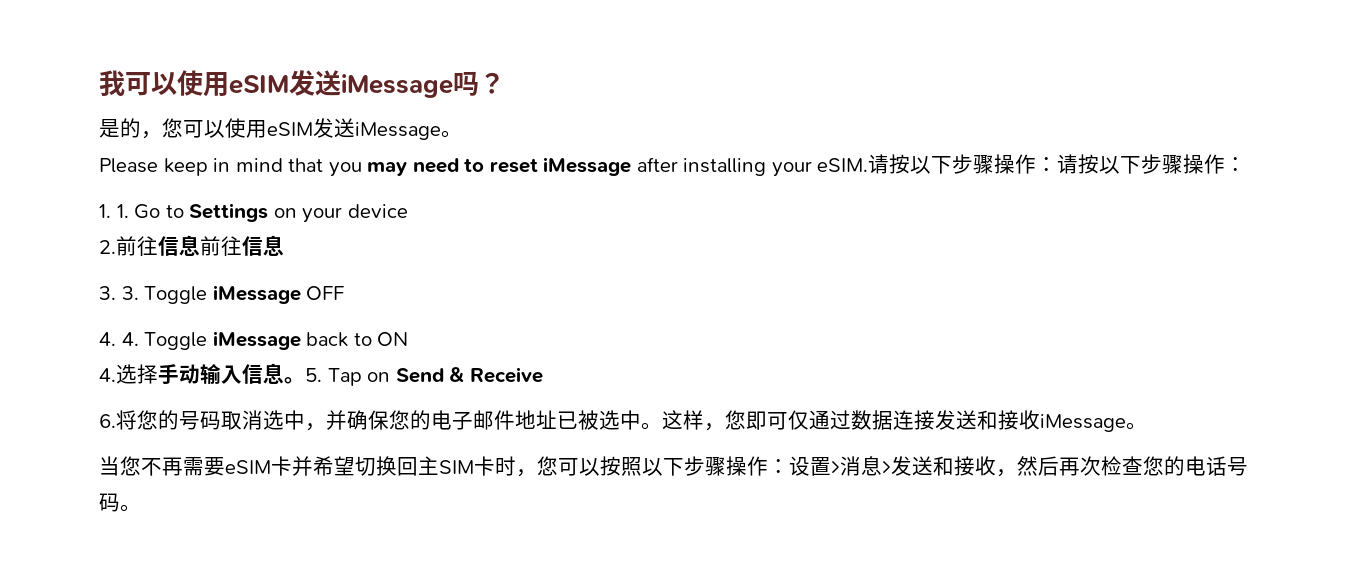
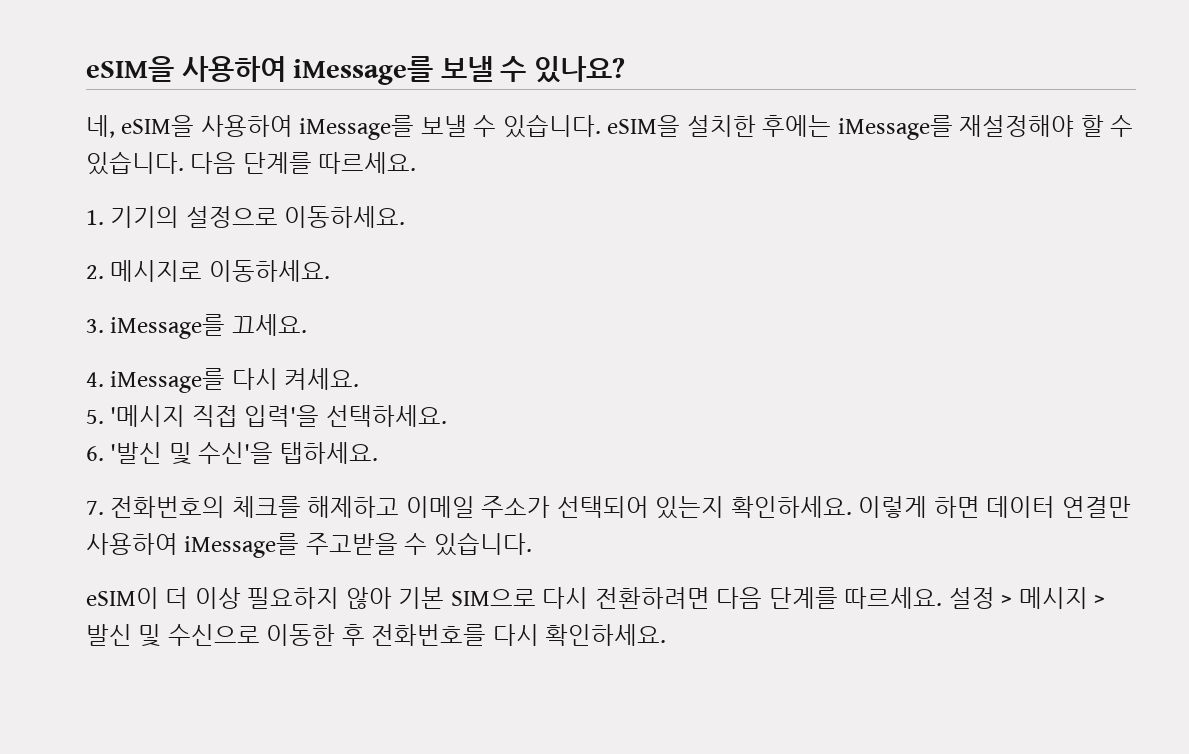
[99,70,505,98] [99,118,462,140] [99,154,1247,177] [99,203,408,223] [99,235,284,256] [99,285,345,304] [99,331,409,350] [99,363,543,386] [99,410,1147,432] [99,456,1248,477] [99,493,141,512] 我可以使用eSIM发送iMessage吗？ // 是的，您可以使用eSIM发送iMessage。 // Please keep in mind that you may need to reset iMessage after installing your eSIM.请按以下步骤操作：请按以下步骤操作： // 1. 1. Go to Settings on your device // 2.前往信息前往信息 // 3. 3. Toggle iMessage OFF // 4. 4. Toggle iMessage back to ON // 4.选择手动输入信息。5. Tap on Send & Receive // 6.将您的号码取消选中，并确保您的电子邮件地址已被选中。这样，您即可仅通过数据连接发送和接收iMessage。 // 当您不再需要eSIM卡并希望切换回主SIM卡时，您可以按照以下步骤操作：设置>消息>发送和接收，然后再次检查您的电话号码。 -> [86,56,625,85] [86,114,1134,140] [86,151,417,175] [86,206,406,228] [86,260,330,282] [86,314,307,339] [86,368,360,393] [86,405,447,427] [86,442,378,465] [86,496,1131,519] [86,532,532,558] [86,587,1106,609] [86,624,667,647] eSIM을 사용하여 iMessage를 보낼 수 있나요? // 네, eSIM을 사용하여 iMessage를 보낼 수 있습니다. eSIM을 설치한 후에는 iMessage를 재설정해야 할 수 있습니다. 다음 단계를 따르세요. // 1. 기기의 설정으로 이동하세요. // 2. 메시지로 이동하세요. // 3. iMessage를 끄세요. // 4. iMessage를 다시 켜세요. // 5. '메시지 직접 입력'을 선택하세요. // 6. '발신 및 수신'을 탭하세요. // 7. 전화번호의 체크를 해제하고 이메일 주소가 선택되어 있는지 확인하세요. 이렇게 하면 데이터 연결만 사용하여 iMessage를 주고받을 수 있습니다. // eSIM이 더 이상 필요하지 않아 기본 SIM으로 다시 전환하려면 다음 단계를 따르세요. 설정 > 메시지 > 발신 및 수신으로 이동한 후 전화번호를 다시 확인하세요.

